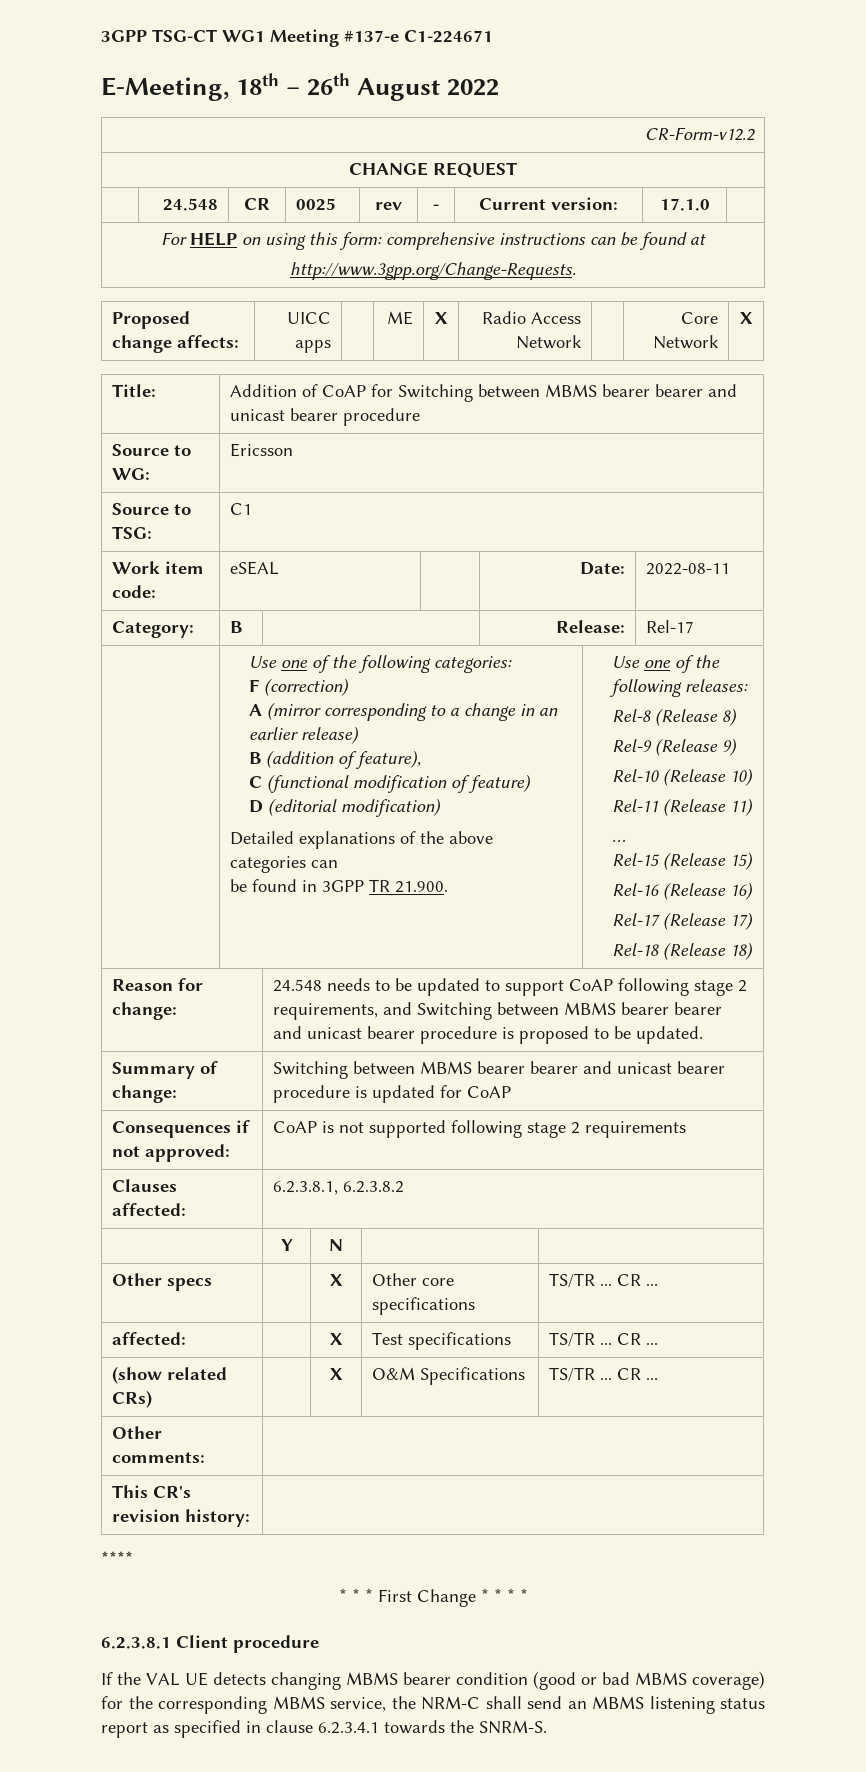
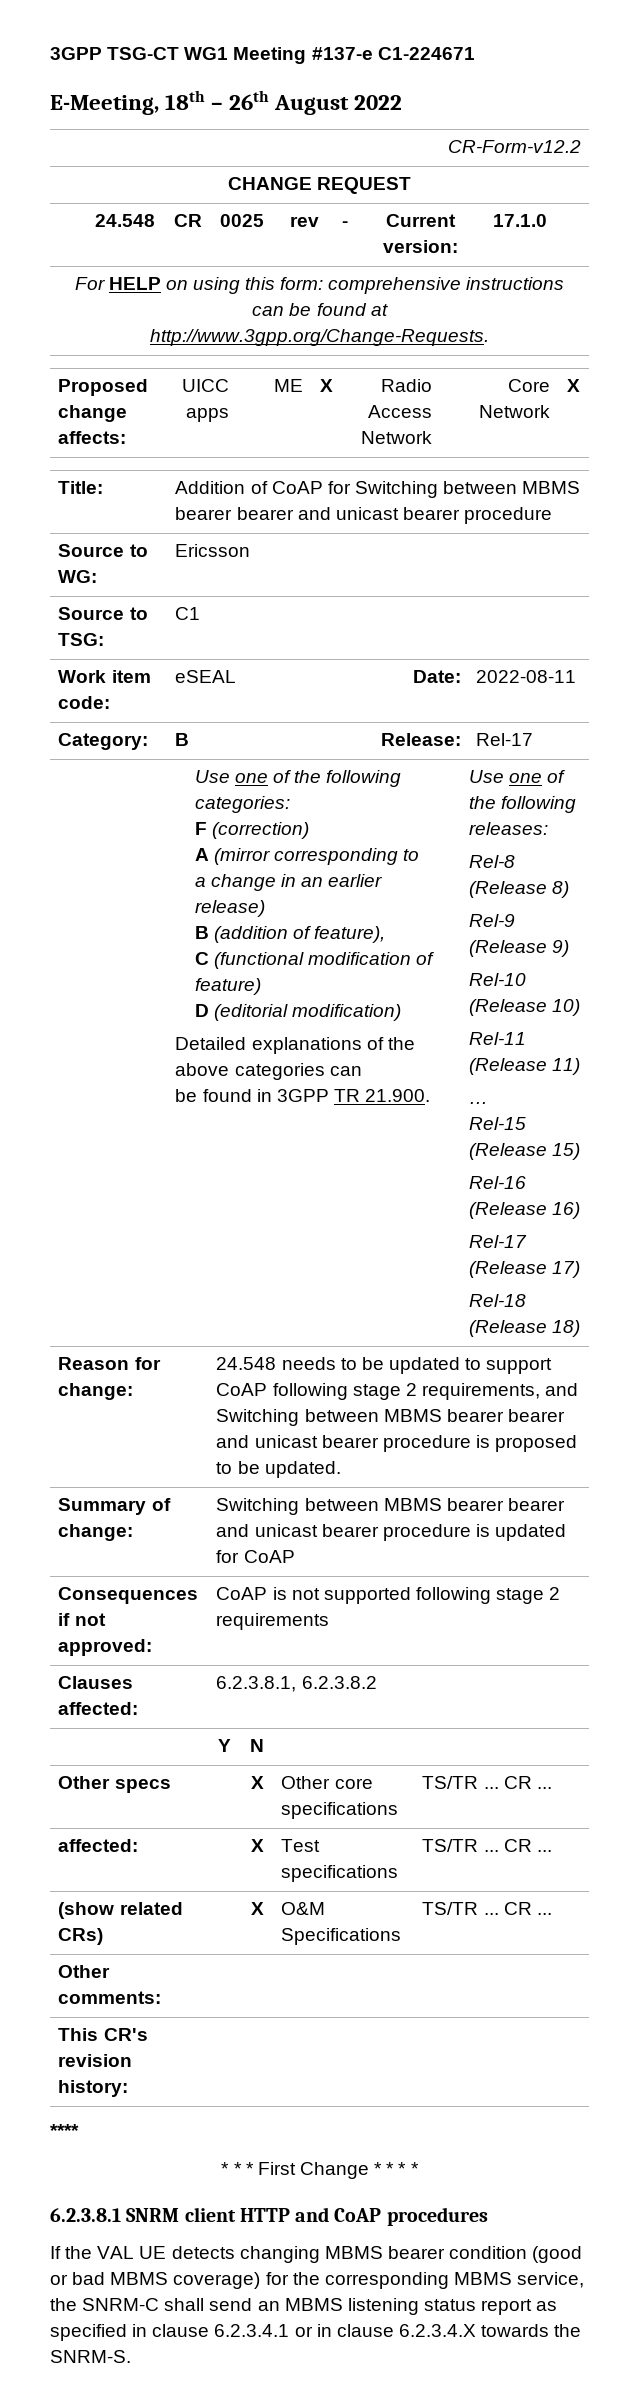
[176,1635,319,1653] Client procedure -> [126,2207,488,2226] SNRM client HTTP and CoAP procedures
[421,1696,480,1710] NRM-C -> [82,2298,160,2311] SNRM-C
(379, 1728) none -> [294,2324,476,2337] or in clause 6.2.3.4.X

